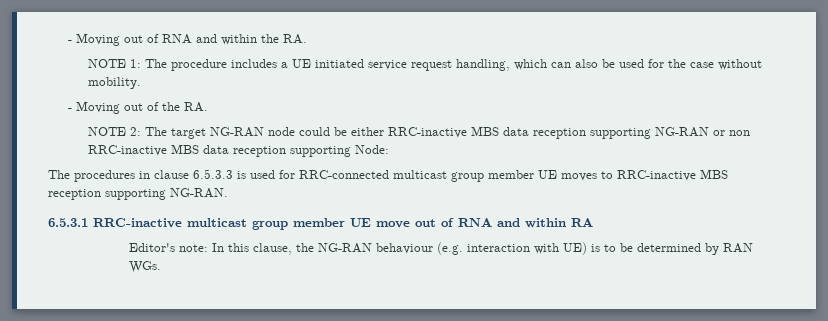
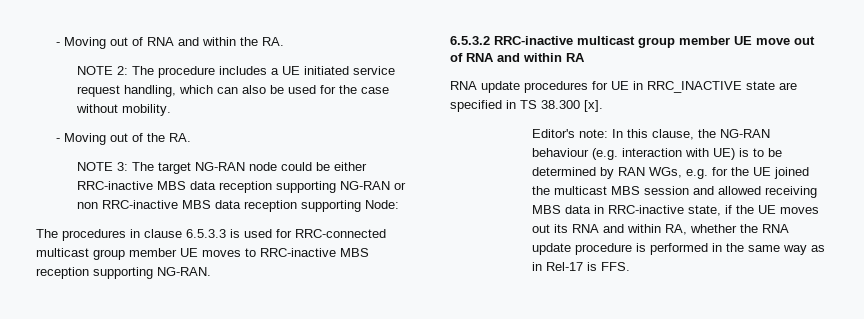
[130,59,142,68] 1: -> [116,66,128,75] 2:
[130,127,142,136] 2: -> [116,162,128,171] 3:
[48,218,88,227] 6.5.3.1 -> [450,36,490,45] 6.5.3.2
(593, 222) none -> [450,81,797,93] [450,100,603,112] // RNA update procedures for UE in RRC_INACTIVE state are specified in TS 38.300 [x].
[128,261,161,273] WGs. -> [648,167,809,179] [531,186,817,198] [531,205,819,216] [531,224,789,235] [531,243,825,255] [531,262,630,271] WGs, e.g. for the UE joined the multicast MBS session and allowed receiving MBS data in RRC-inactive state, if the UE moves out its RNA and within RA, whether the RNA update procedure is performed in the same way as in Rel-17 is FFS.

